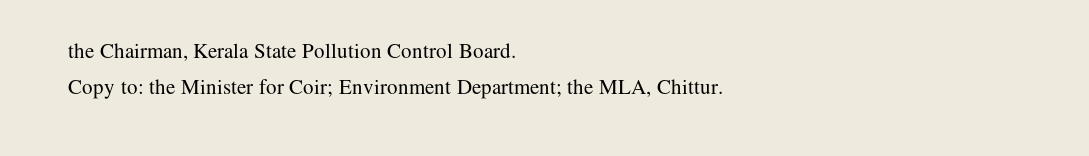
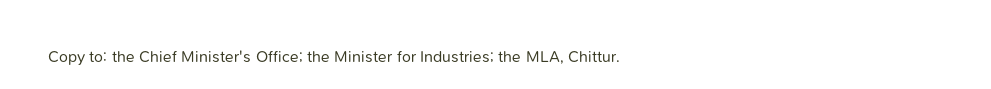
[68,43,517,61] [68,79,562,99] the Chairman, Kerala State Pollution Control Board. // Copy to: the Minister for Coir; Environment Department; -> [48,50,494,66] Copy to: the Chief Minister's Office; the Minister for Industries;

